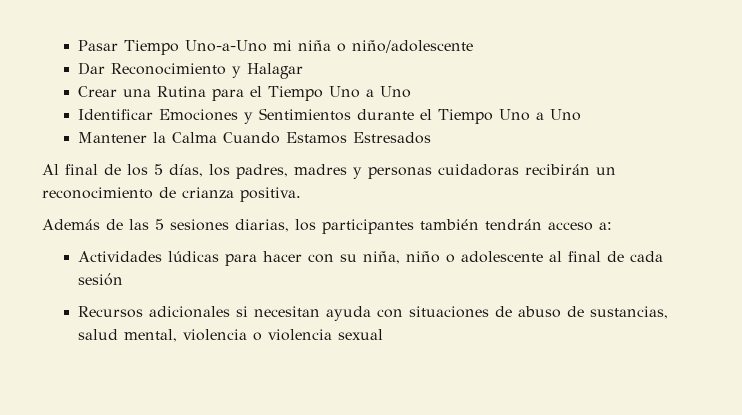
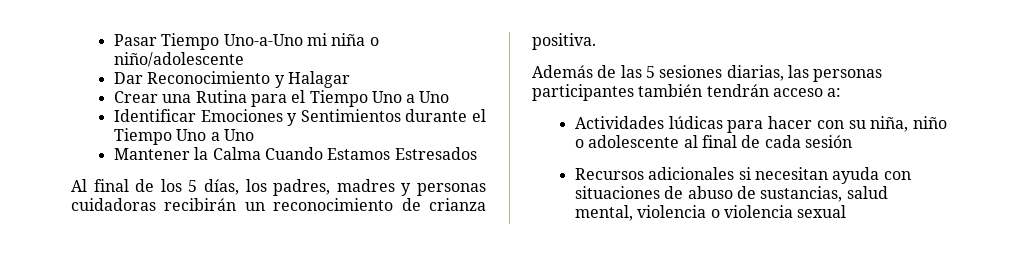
[295,219,316,231] los -> [787,65,883,82] las personas

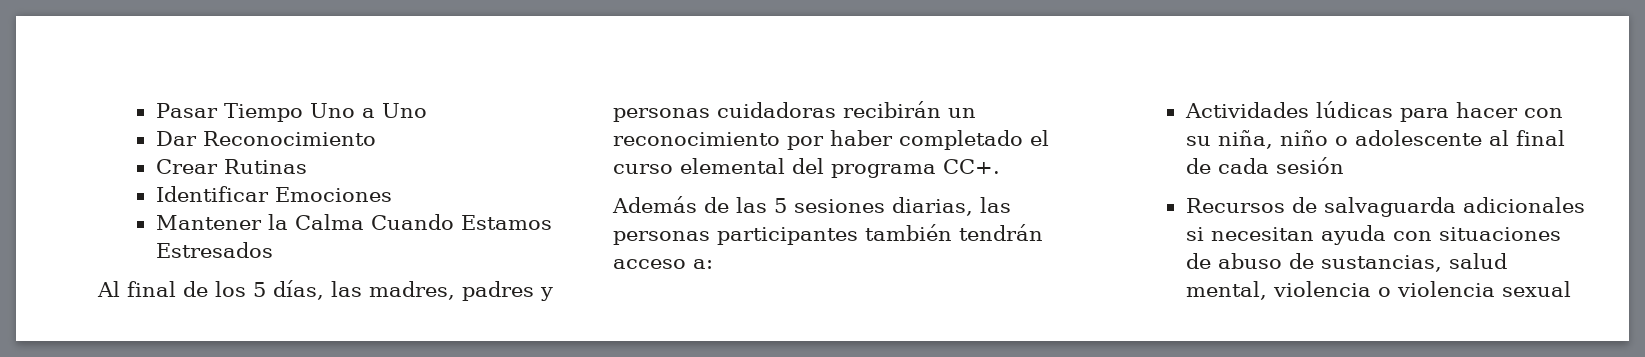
[223,33,379,46] [113,52,244,67] [113,71,350,88] [113,90,450,107] [113,109,486,126] [113,128,254,145] Uno-a-Uno mi niña o niño/adolescente // Dar Reconocimiento y Halagar // Crear una Rutina para el Tiempo Uno a Uno // Identificar Emociones y Sentimientos durante el Tiempo Uno a Uno -> [309,103,427,118] [155,131,376,146] [155,159,307,174] [155,186,392,202] Uno a Uno // Dar Reconocimiento // Crear Rutinas // Identificar Emociones
[245,179,395,196] los padres, madres -> [331,281,534,301] las madres, padres
[401,198,487,211] [532,33,596,50] de crianza positiva. -> [787,130,1049,150] [613,158,1000,178] por haber completado el curso elemental del programa CC+.
(644, 174) none -> [1291,197,1456,217] de salvaguarda

